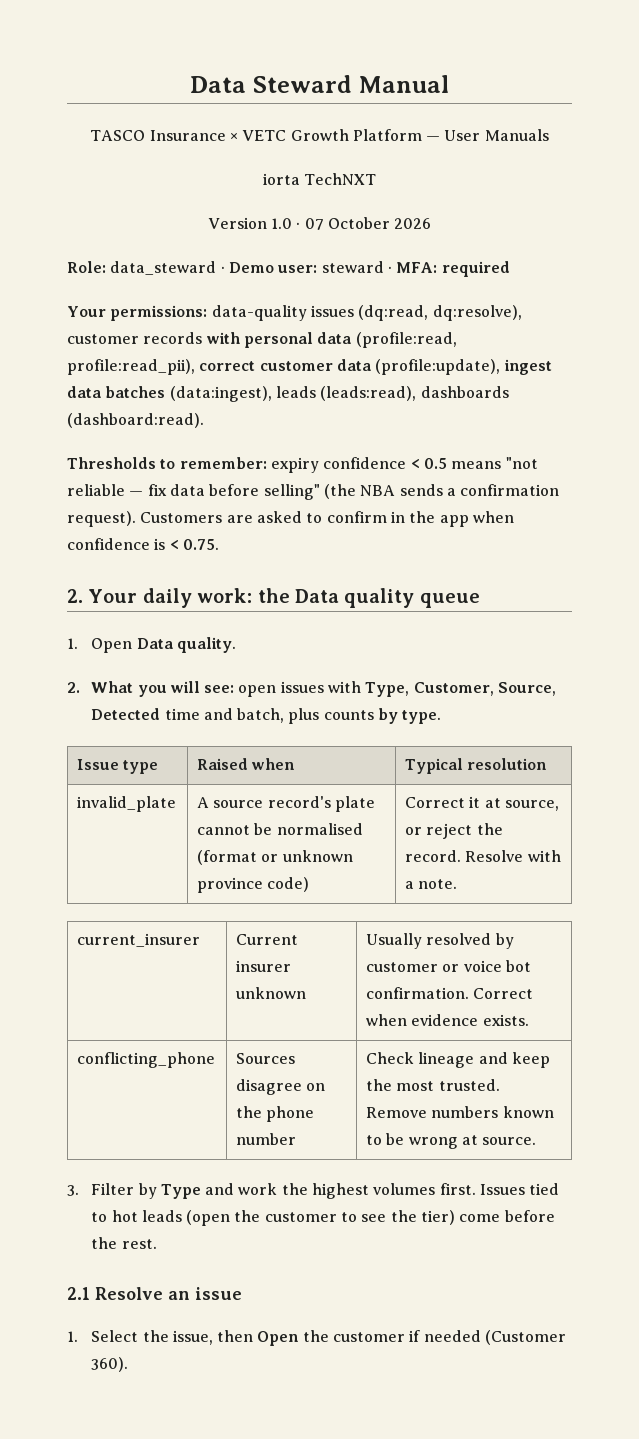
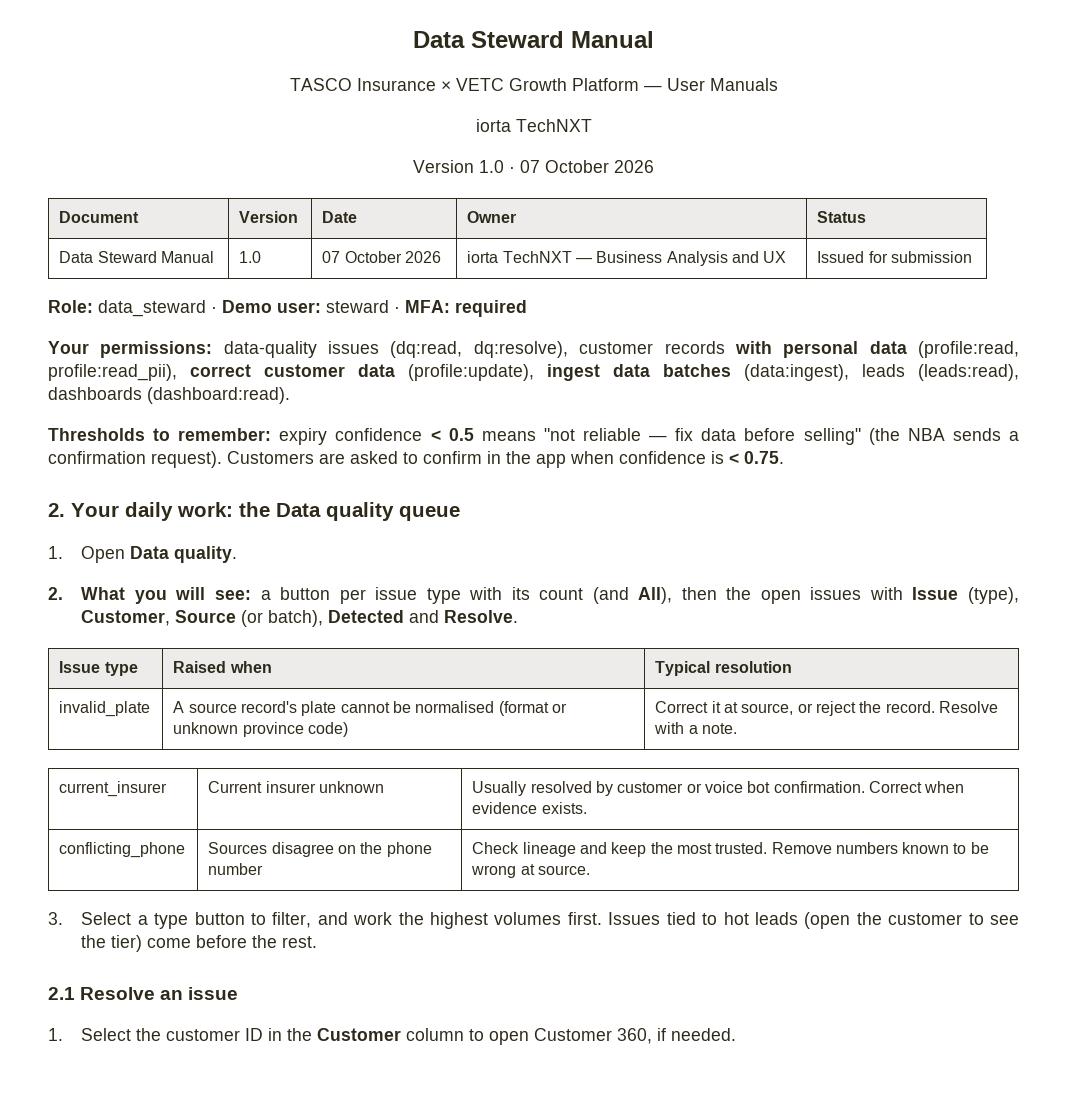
(432, 223) none -> [59,211,140,223] [239,211,299,223] [322,211,358,223] [467,211,517,223] [817,211,867,223] [59,251,214,263] [239,251,262,263] [322,251,441,263] [467,251,787,266] [817,251,972,263] // Document | Version | Date | Owner | Status // Data Steward Manual | 1.0 | 07 October 2026 | iorta TechNXT — Business Analysis and UX | Issued for submission
[238,681,557,697] [91,708,442,724] open issues with Type, Customer, Source, Detected time and batch, plus counts by type. -> [260,587,1019,604] [81,610,519,627] a button per issue type with its count (and All), then the open issues with Issue (type), Customer, Source (or batch), Detected and Resolve.
[91,1183,201,1199] Filter by Type -> [81,912,312,929] Select a type button to filter,
[172,1330,567,1346] [91,1357,129,1372] issue, then Open the customer if needed (Customer 360). -> [166,1028,737,1045] customer ID in the Customer column to open Customer 360, if needed.

